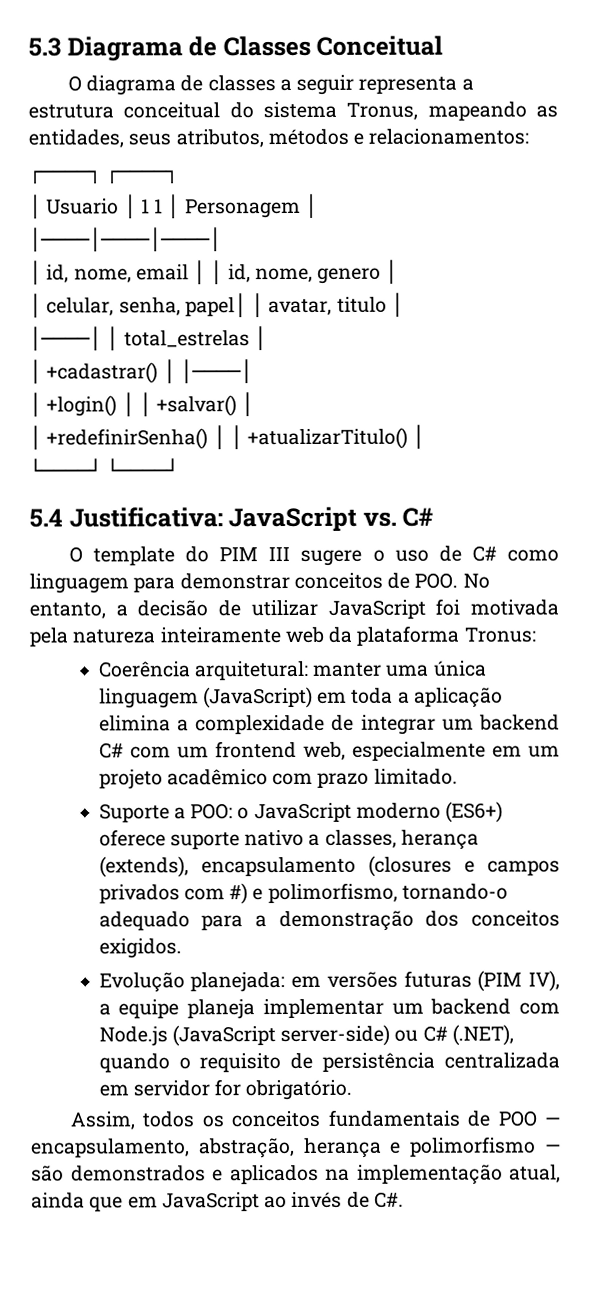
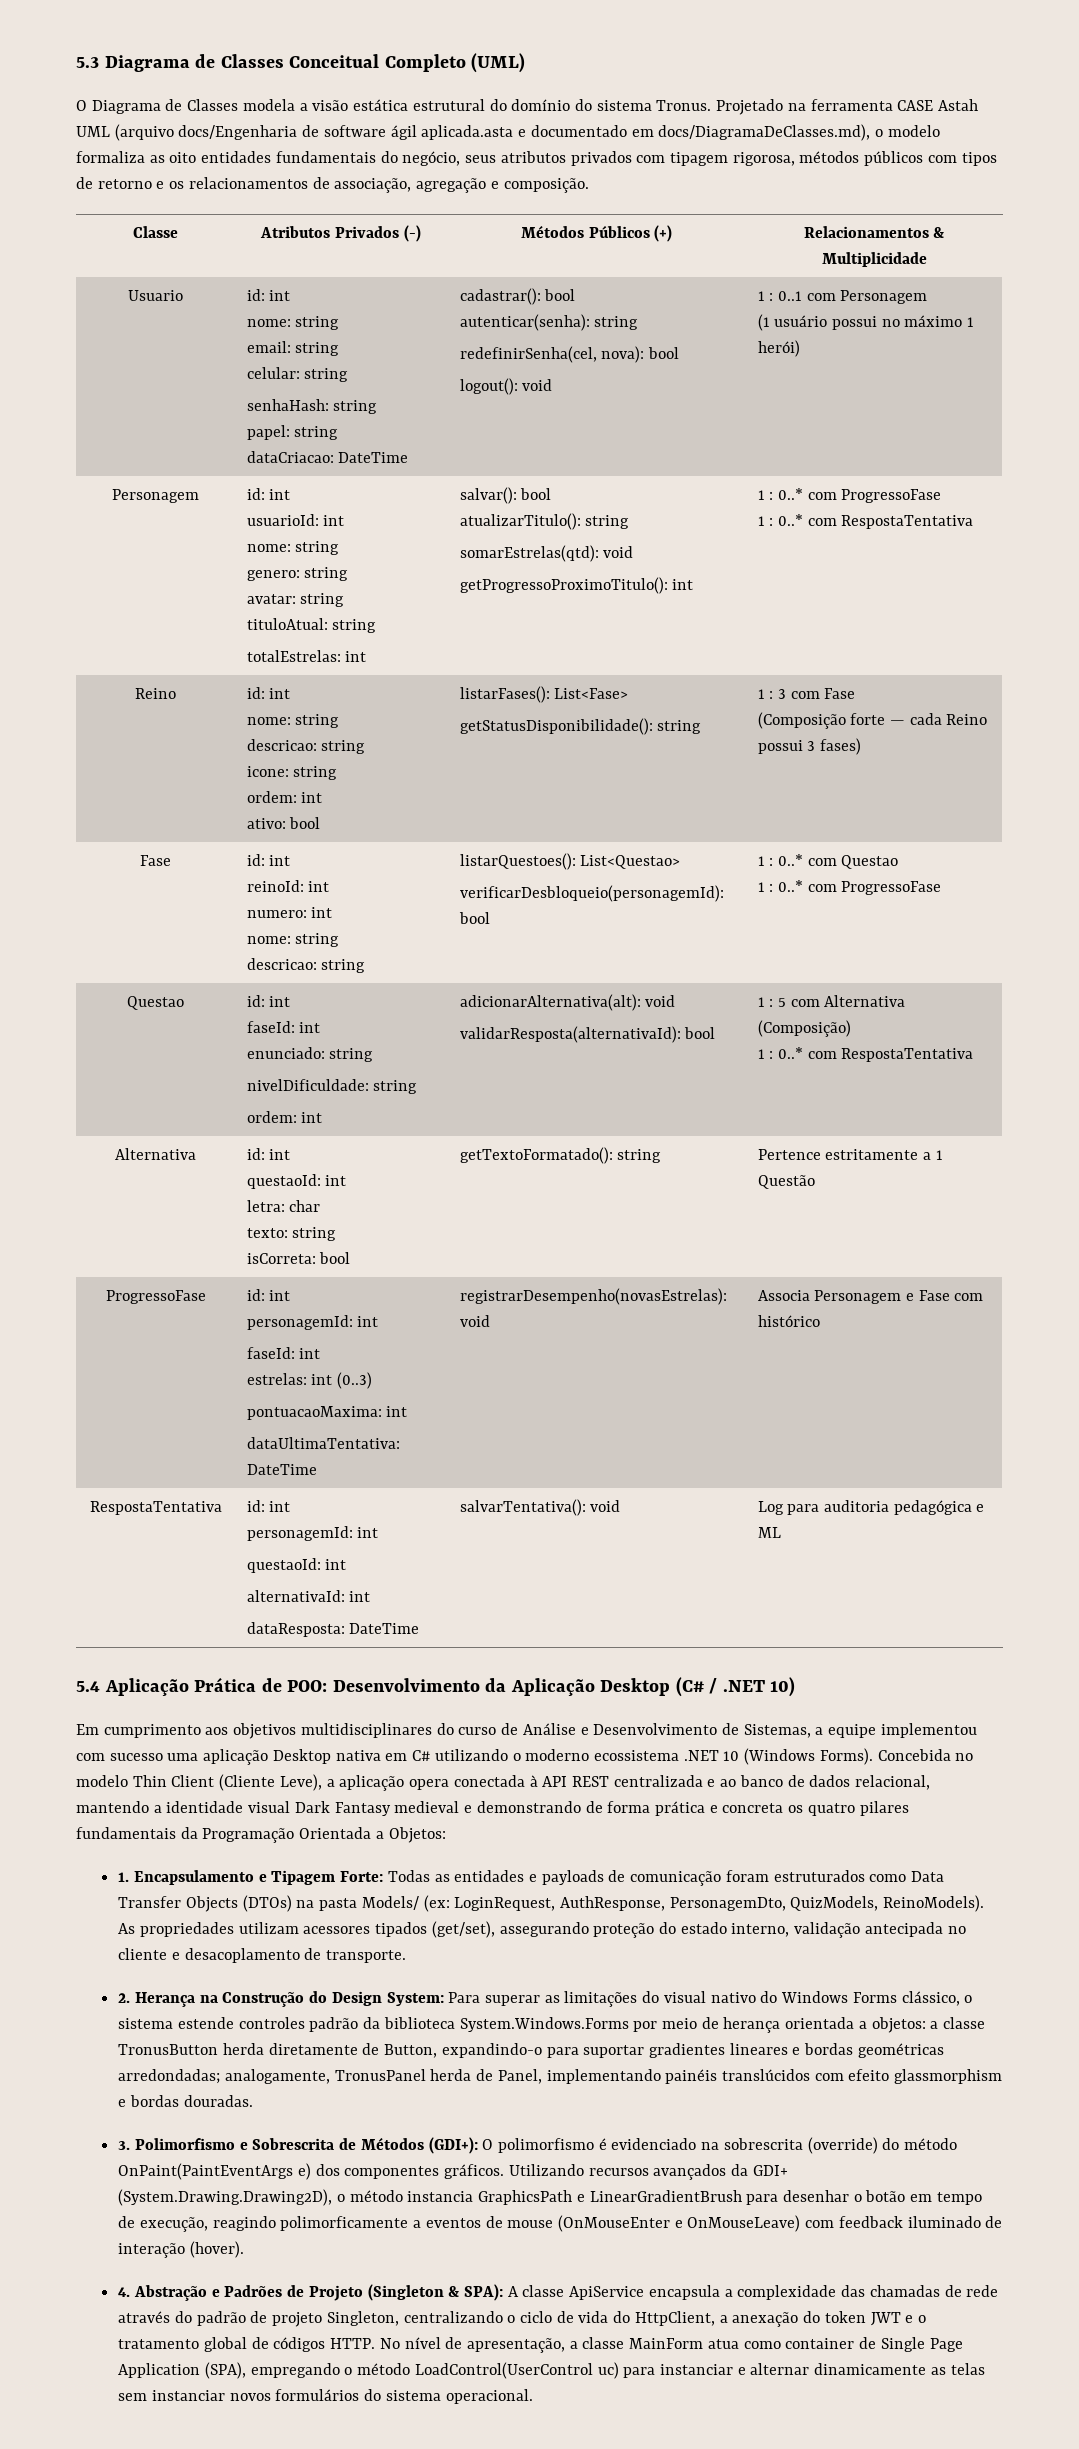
[67,74,474,96] [28,101,558,121] [28,128,530,148] [28,170,180,184] [29,193,318,219] [29,227,222,252] [29,259,399,285] [29,292,404,318] [29,326,267,351] [29,359,253,384] [29,392,255,417] [29,424,426,450] [29,458,180,478] [29,506,434,532] [68,545,559,566] [29,572,490,594] [29,598,559,619] [29,625,536,647] [98,660,487,681] [98,686,504,709] [98,714,560,735] [98,740,560,761] [98,768,458,790] [98,801,504,823] [98,829,480,850] [98,855,560,878] [98,882,509,905] [98,910,560,932] [98,938,182,959] [98,970,560,993] [98,998,560,1020] [98,1024,515,1047] [98,1052,560,1073] [98,1079,353,1101] [69,1109,560,1130] [31,1136,561,1159] [31,1164,561,1185] [31,1191,404,1212] // O diagrama de classes a seguir representa a estrutura conceitual do sistema Tronus, mapeando as entidades, seus atributos, métodos e relacionamentos: // ┌────┐ ┌────┐ // │ Usuario │ 1 1 │ Personagem │ // │────│────│────│ // │ id, nome, email │ │ id, nome, genero │ // │ celular, senha, papel│ │ avatar, titulo │ // │────│ │ total_estrelas │ // │ +cadastrar() │ │────│ // │ +login() │ │ +salvar() │ // │ +redefinirSenha() │ │ +atualizarTitulo() │ // └────┘ └────┘ // 5.4 Justificativa: JavaScript vs. C# // O template do PIM III sugere o uso de C# como linguagem para demonstrar conceitos de POO. No entanto, a decisão de utilizar JavaScript foi motivada pela natureza inteiramente web da plataforma Tronus: // Coerência arquitetural: manter uma única linguagem (JavaScript) em toda a aplicação elimina a complexidade de integrar um backend C# com um frontend web, especialmente em um projeto acadêmico com prazo limitado. // Suporte a POO: o JavaScript moderno (ES6+) oferece suporte nativo a classes, herança (extends), encapsulamento (closures e campos privados com #) e polimorfismo, tornando-o adequado para a demonstração dos conceitos exigidos. // Evolução planejada: em versões futuras (PIM IV), a equipe planeja implementar um backend com Node.js (JavaScript server-side) ou C# (.NET), quando o requisito de persistência centralizada em servidor for obrigatório. // Assim, todos os conceitos fundamentais de POO — encapsulamento, abstração, herança e polimorfismo — são demonstrados e aplicados na implementação atual, ainda que em JavaScript ao invés de C#. -> [384,53,526,73] [76,99,979,115] [76,124,940,141] [76,151,997,166] [76,177,589,193] [133,226,178,238] [260,225,421,242] [520,225,673,242] [803,226,945,238] [821,252,927,267] [128,290,183,301] [246,289,291,301] [246,316,340,330] [246,341,340,356] [246,367,349,382] [246,399,378,414] [246,425,339,440] [246,451,409,463] [459,288,576,305] [459,314,639,331] [459,346,680,363] [459,378,553,395] [757,290,928,304] [757,314,975,331] [757,340,800,357] [112,489,199,503] [246,488,291,500] [246,514,345,526] [246,541,340,555] [246,567,349,581] [246,593,345,607] [246,618,377,633] [246,650,367,662] [459,487,552,504] [459,513,630,530] [459,545,634,562] [459,577,694,594] [757,488,942,503] [757,514,974,529] [135,688,176,699] [246,687,291,699] [246,714,340,728] [246,739,366,754] [246,766,338,780] [246,791,323,803] [246,817,321,829] [459,686,629,703] [459,718,702,735] [757,688,856,699] [757,712,988,729] [757,738,862,755] [140,855,171,866] [246,854,291,866] [246,880,330,892] [246,907,333,918] [246,933,340,947] [246,958,366,973] [459,853,681,870] [459,885,724,902] [458,912,490,924] [757,854,899,869] [757,880,942,895] [127,996,184,1010] [246,995,291,1007] [246,1021,321,1033] [246,1047,374,1062] [246,1079,418,1094] [246,1111,323,1123] [459,994,676,1011] [459,1026,716,1043] [757,995,906,1007] [757,1020,851,1037] [757,1047,974,1062] [115,1148,196,1160] [246,1148,291,1160] [246,1174,347,1189] [246,1200,321,1212] [246,1227,337,1241] [246,1252,351,1264] [459,1147,662,1164] [757,1149,943,1160] [757,1175,815,1189] [105,1290,206,1304] [246,1289,291,1301] [246,1315,379,1330] [246,1347,321,1359] [246,1372,373,1389] [246,1406,408,1420] [246,1437,400,1449] [246,1464,317,1475] [459,1288,727,1305] [459,1315,490,1327] [757,1290,984,1304] [757,1315,820,1327] [89,1501,222,1515] [246,1500,291,1512] [246,1526,379,1541] [246,1558,347,1573] [246,1590,371,1602] [246,1622,420,1637] [459,1499,621,1516] [757,1500,985,1515] [757,1527,781,1538] [76,1677,796,1697] [76,1723,977,1739] [76,1748,974,1765] [76,1774,931,1791] [76,1801,909,1816] [76,1827,446,1843] [118,1870,945,1886] [118,1895,985,1912] [118,1921,966,1938] [118,1948,407,1963] [118,1991,973,2007] [118,2017,986,2033] [118,2043,944,2058] [118,2069,1003,2084] [118,2095,253,2107] [118,2137,958,2154] [118,2163,788,2180] [118,2189,982,2206] [118,2215,1003,2232] [118,2241,244,2258] [118,2284,999,2301] [118,2311,926,2327] [118,2337,963,2353] [118,2362,985,2379] [118,2389,533,2404] Completo (UML) // O Diagrama de Classes modela a visão estática estrutural do domínio do sistema Tronus. Projetado na ferramenta CASE Astah UML (arquivo docs/Engenharia de software ágil aplicada.asta e documentado em docs/DiagramaDeClasses.md), o modelo formaliza as oito entidades fundamentais do negócio, seus atributos privados com tipagem rigorosa, métodos públicos com tipos de retorno e os relacionamentos de associação, agregação e composição. // Classe | Atributos Privados (-) | Métodos Públicos (+) | Relacionamentos & Multiplicidade // Usuario | id: int // nome: string // email: string // celular: string // senhaHash: string // papel: string // dataCriacao: DateTime | cadastrar(): bool // autenticar(senha): string // redefinirSenha(cel, nova): bool // logout(): void | 1 : 0..1 com Personagem // (1 usuário possui no máximo 1 herói) // Personagem | id: int // usuarioId: int // nome: string // genero: string // avatar: string // tituloAtual: string // totalEstrelas: int | salvar(): bool // atualizarTitulo(): string // somarEstrelas(qtd): void // getProgressoProximoTitulo(): int | 1 : 0..* com ProgressoFase // 1 : 0..* com RespostaTentativa // Reino | id: int // nome: string // descricao: string // icone: string // ordem: int // ativo: bool | listarFases(): List<Fase> // getStatusDisponibilidade(): string | 1 : 3 com Fase // (Composição forte — cada Reino possui 3 fases) // Fase | id: int // reinoId: int // numero: int // nome: string // descricao: string | listarQuestoes(): List<Questao> // verificarDesbloqueio(personagemId): bool | 1 : 0..* com Questao // 1 : 0..* com ProgressoFase // Questao | id: int // faseId: int // enunciado: string // nivelDificuldade: string // ordem: int | adicionarAlternativa(alt): void // validarResposta(alternativaId): bool | 1 : 5 com Alternativa (Composição) // 1 : 0..* com RespostaTentativa // Alternativa | id: int // questaoId: int // letra: char // texto: string // isCorreta: bool | getTextoFormatado(): string | Pertence estritamente a 1 Questão // ProgressoFase | id: int // personagemId: int // faseId: int // estrelas: int (0..3) // pontuacaoMaxima: int // dataUltimaTentativa: DateTime | registrarDesempenho(novasEstrelas): void | Associa Personagem e Fase com histórico // RespostaTentativa | id: int // personagemId: int // questaoId: int // alternativaId: int // dataResposta: DateTime | salvarTentativa(): void | Log para auditoria pedagógica e ML // 5.4 Aplicação Prática de POO: Desenvolvimento da Aplicação Desktop (C# / .NET 10) // Em cumprimento aos objetivos multidisciplinares do curso de Análise e Desenvolvimento de Sistemas, a equipe implementou com sucesso uma aplicação Desktop nativa em C# utilizando o moderno ecossistema .NET 10 (Windows Forms). Concebida no modelo Thin Client (Cliente Leve), a aplicação opera conectada à API REST centralizada e ao banco de dados relacional, mantendo a identidade visual Dark Fantasy medieval e demonstrando de forma prática e concreta os quatro pilares fundamentais da Programação Orientada a Objetos: // 1. Encapsulamento e Tipagem Forte: Todas as entidades e payloads de comunicação foram estruturados como Data Transfer Objects (DTOs) na pasta Models/ (ex: LoginRequest, AuthResponse, PersonagemDto, QuizModels, ReinoModels). As propriedades utilizam acessores tipados (get/set), assegurando proteção do estado interno, validação antecipada no cliente e desacoplamento de transporte. // 2. Herança na Construção do Design System: Para superar as limitações do visual nativo do Windows Forms clássico, o sistema estende controles padrão da biblioteca System.Windows.Forms por meio de herança orientada a objetos: a classe TronusButton herda diretamente de Button, expandindo-o para suportar gradientes lineares e bordas geométricas arredondadas; analogamente, TronusPanel herda de Panel, implementando painéis translúcidos com efeito glassmorphism e bordas douradas. // 3. Polimorfismo e Sobrescrita de Métodos (GDI+): O polimorfismo é evidenciado na sobrescrita (override) do método OnPaint(PaintEventArgs e) dos componentes gráficos. Utilizando recursos avançados da GDI+ (System.Drawing.Drawing2D), o método instancia GraphicsPath e LinearGradientBrush para desenhar o botão em tempo de execução, reagindo polimorficamente a eventos de mouse (OnMouseEnter e OnMouseLeave) com feedback iluminado de interação (hover). // 4. Abstração e Padrões de Projeto (Singleton & SPA): A classe ApiService encapsula a complexidade das chamadas de rede através do padrão de projeto Singleton, centralizando o ciclo de vida do HttpClient, a anexação do token JWT e o tratamento global de códigos HTTP. No nível de apresentação, a classe MainForm atua como container de Single Page Application (SPA), empregando o método LoadControl(UserControl uc) para instanciar e alternar dinamicamente as telas sem instanciar novos formulários do sistema operacional.

